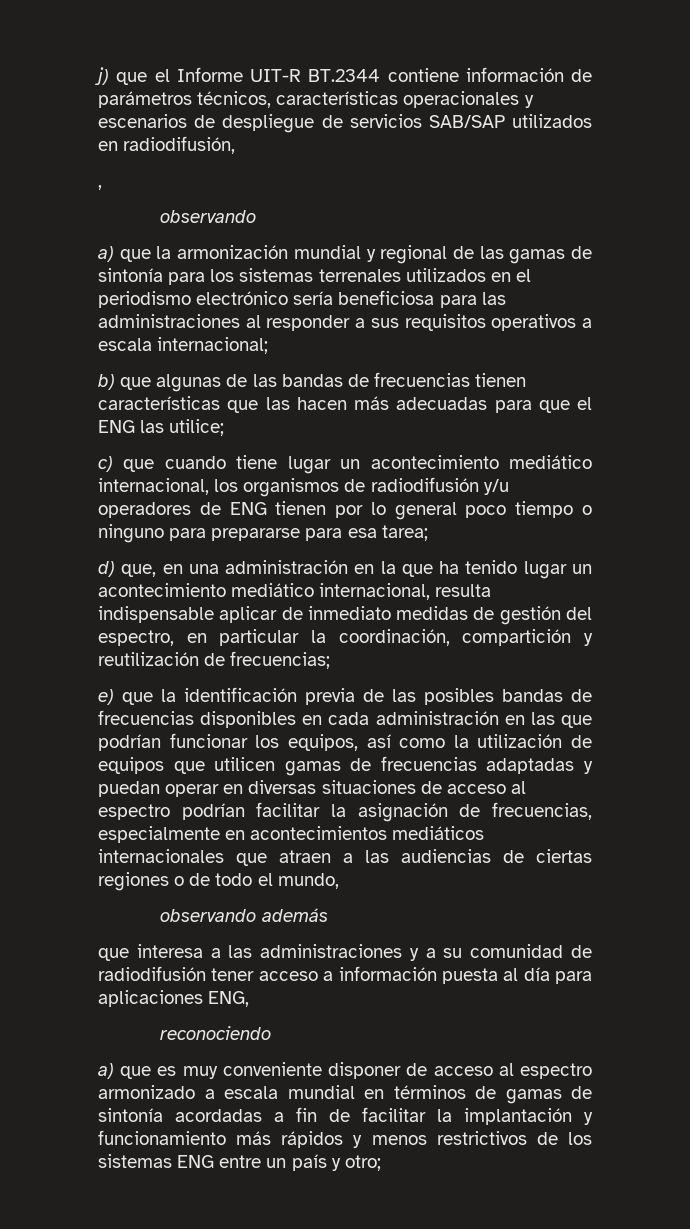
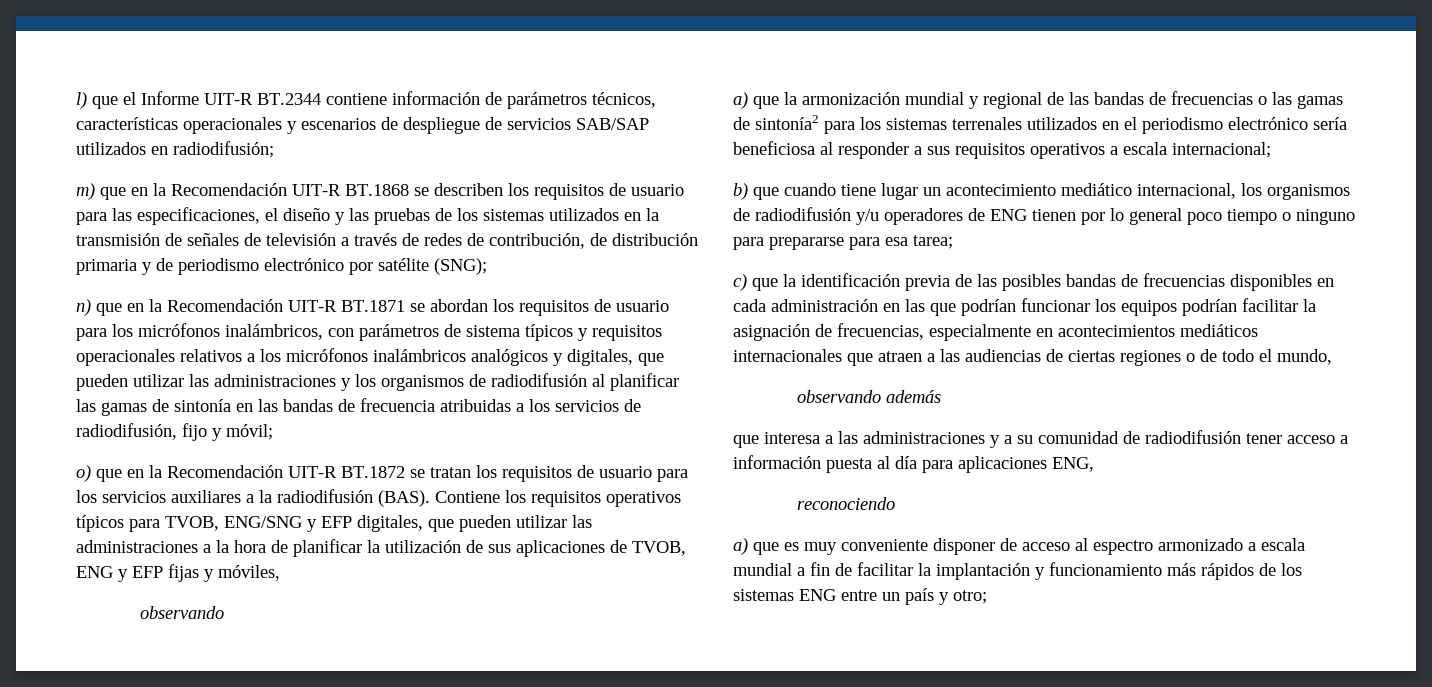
[95,67,109,85] j) -> [76,92,87,109] l)
[123,136,236,154] [98,185,102,190] radiodifusión, // , -> [173,141,274,158] [76,183,684,200] [76,207,659,225] [76,233,698,249] [76,258,487,275] [76,299,669,316] [76,323,662,341] [76,348,664,366] [76,373,679,391] [76,398,641,416] [76,423,273,441] [76,465,688,482] [76,489,681,507] [76,515,592,532] [76,539,686,557] [76,564,280,582] radiodifusión; // m) que en la Recomendación UIT-R BT.1868 se describen los requisitos de usuario para las especificaciones, el diseño y las pruebas de los sistemas utilizados en la transmisión de señales de televisión a través de redes de contribución, de distribución primaria y de periodismo electrónico por satélite (SNG); // n) que en la Recomendación UIT-R BT.1871 se abordan los requisitos de usuario para los micrófonos inalámbricos, con parámetros de sistema típicos y requisitos operacionales relativos a los micrófonos inalámbricos analógicos y digitales, que pueden utilizar las administraciones y los organismos de radiodifusión al planificar las gamas de sintonía en las bandas de frecuencia atribuidas a los servicios de radiodifusión, fijo y móvil; // o) que en la Recomendación UIT-R BT.1872 se tratan los requisitos de usuario para los servicios auxiliares a la radiodifusión (BAS). Contiene los requisitos operativos típicos para TVOB, ENG/SNG y EFP digitales, que pueden utilizar las administraciones a la hora de planificar la utilización de sus aplicaciones de TVOB, ENG y EFP fijas y móviles,
[509,246,592,264] [98,268,163,282] gamas de sintonía -> [1094,91,1343,109] [733,115,819,130] bandas de frecuencias o las gamas de sintonía2
[439,292,506,308] [98,314,240,328] para las administraciones -> (815, 148) none
[156,372,527,392] [98,396,592,413] [98,419,225,436] [98,456,155,472] algunas de las bandas de frecuencias tienen características que las hacen más adecuadas para que el ENG las utilice; // c) que -> (779, 193) none
[98,560,592,579] [98,583,492,600] [98,606,592,625] [98,629,593,646] [98,651,331,669] [98,689,114,705] d) que, en una administración en la que ha tenido lugar un acontecimiento mediático internacional, resulta indispensable aplicar de inmediato medidas de gestión del espectro, en particular la coordinación, compartición y reutilización de frecuencias; // e) -> [733,274,747,291] c)
[287,734,592,751] [98,756,593,776] [98,780,526,797] [98,804,170,820] equipos, así como la utilización de equipos que utilicen gamas de frecuencias adaptadas y puedan operar en diversas situaciones de acceso al espectro -> [1121,300,1177,316] equipos
[364,1085,592,1104] [98,1108,262,1122] en términos de gamas de sintonía acordadas -> (792, 569) none
[353,1131,527,1148] y menos restrictivos -> (1254, 571) none

